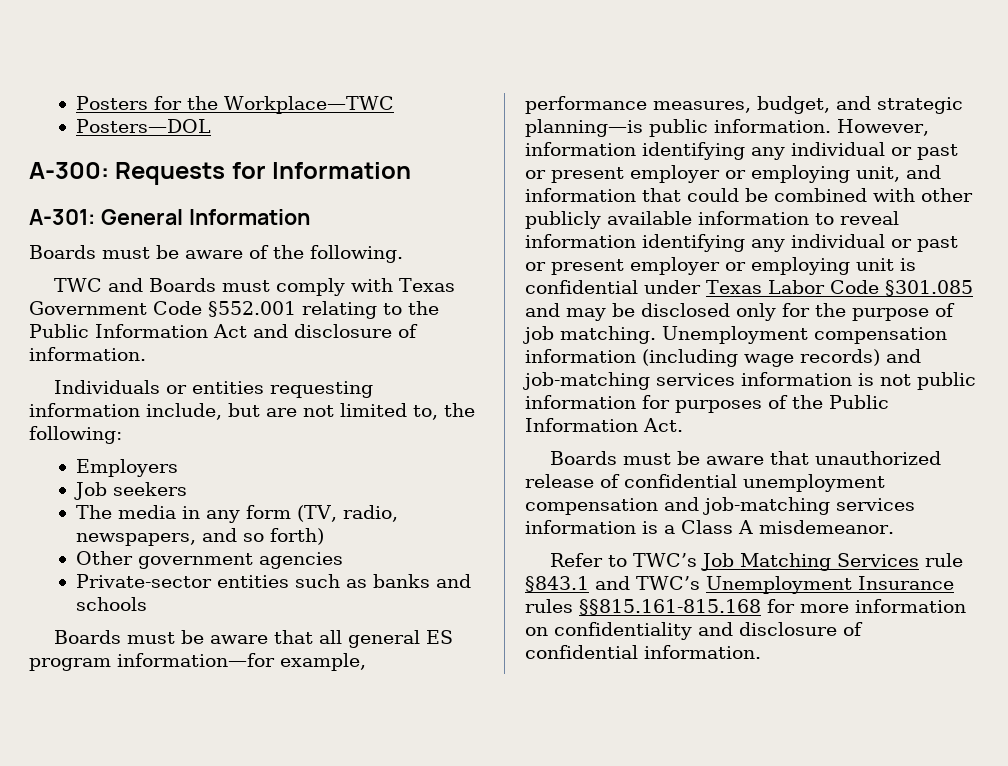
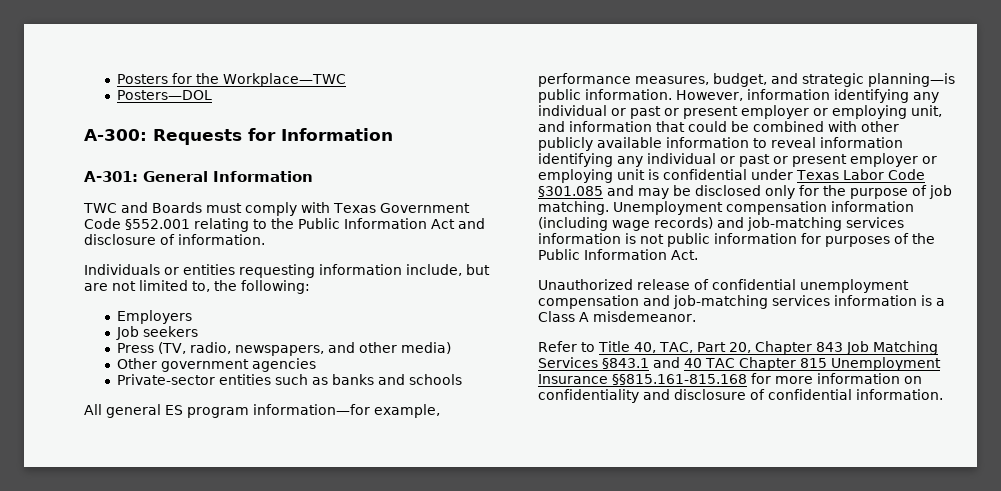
[29,245,403,263] // Boards must be aware of the following. -> (313, 176) none
[76,505,292,523] The media in any form -> [116,343,154,353] Press
[243,528,325,545] so forth) -> [358,342,451,354] other media)
[53,630,342,644] Boards must be aware that all -> [84,404,102,415] All
[549,451,941,465] Boards must be aware that unauthorized -> [538,279,633,290] Unauthorized
[632,553,697,567] TWC’s -> [598,341,843,355] Title 40, TAC, Part 20, Chapter 843
[924,553,963,567] rule -> (598, 362) none
[636,576,700,590] TWC’s -> [684,357,827,371] 40 TAC Chapter 815
[525,599,573,613] rules -> (608, 379) none

